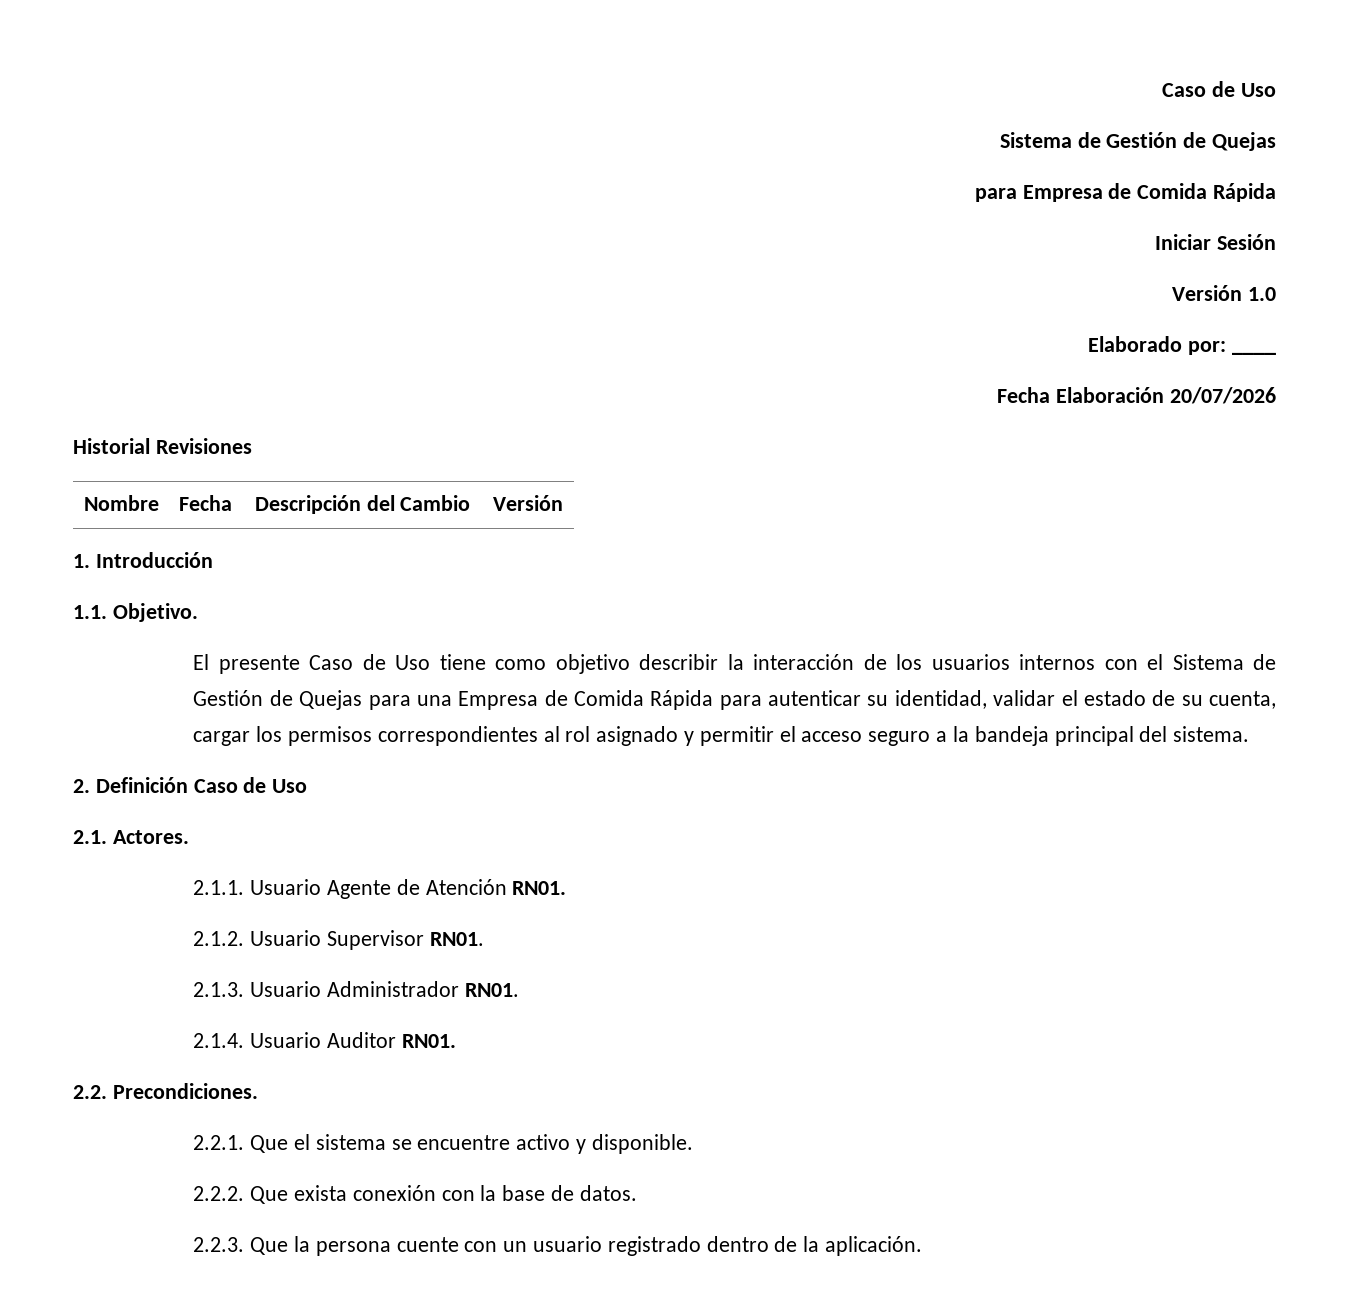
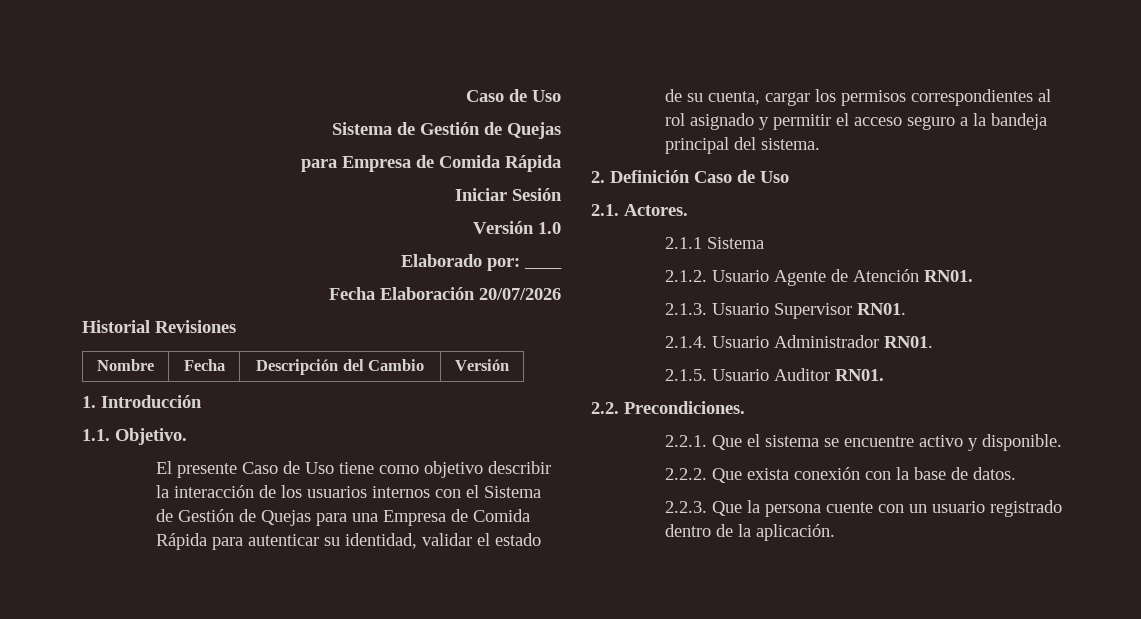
[193,880,245,895] 2.1.1. -> [664,237,764,249] [664,270,707,282] 2.1.1 Sistema // 2.1.2.
[193,931,245,946] 2.1.2. -> [664,303,707,315] 2.1.3.
[193,982,245,997] 2.1.3. -> [664,336,707,348] 2.1.4.
[193,1033,245,1048] 2.1.4. -> [664,369,707,381] 2.1.5.

